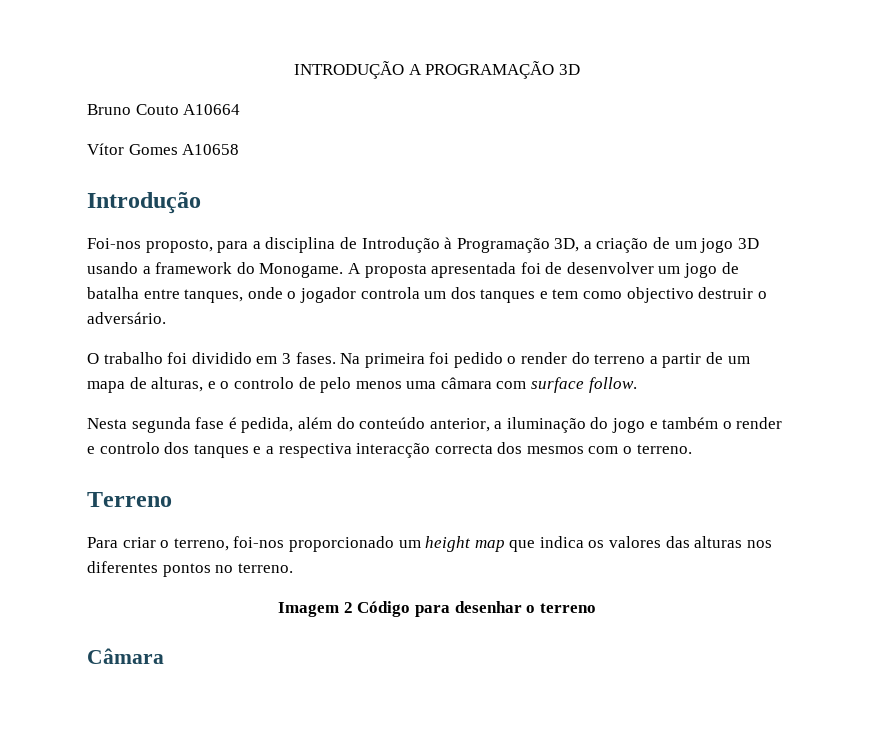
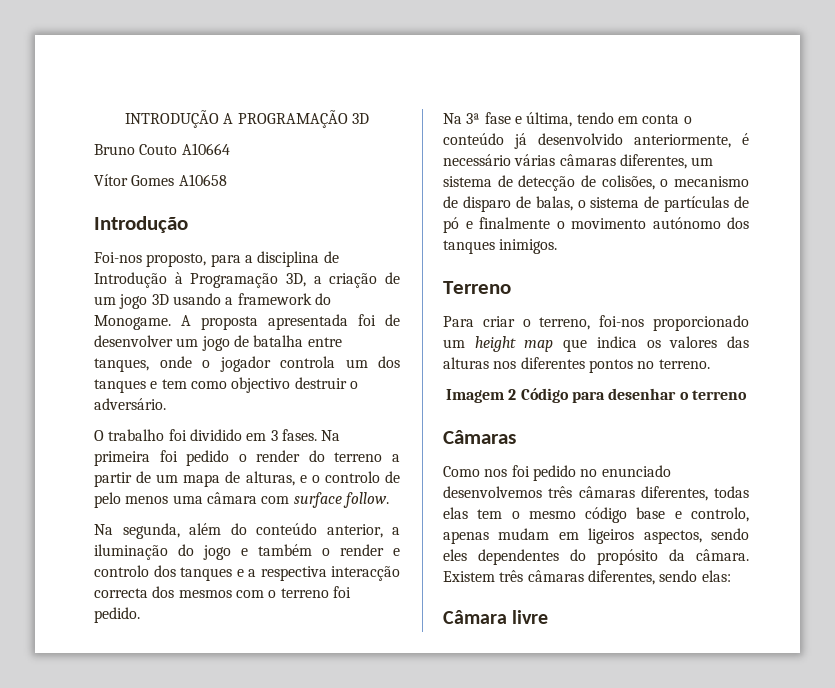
[87,417,294,433] Nesta segunda fase é pedida, -> [94,523,180,539] Na segunda,
[636,444,692,454] terreno. -> [280,586,351,598] [94,607,140,623] [443,112,692,127] [443,133,749,149] [443,154,714,169] [443,175,749,191] [443,196,749,212] [443,217,749,233] [443,239,558,254] terreno foi pedido. // Na 3ª fase e última, tendo em conta o conteúdo já desenvolvido anteriormente, é necessário várias câmaras diferentes, um sistema de detecção de colisões, o mecanismo de disparo de balas, o sistema de partículas de pó e finalmente o movimento autónomo dos tanques inimigos.
(596, 608) none -> [443,430,516,444] [443,465,671,481] [443,486,749,501] [443,507,749,523] [443,528,749,544] [443,549,749,565] [443,570,731,585] // Câmaras // Como nos foi pedido no enunciado desenvolvemos três câmaras diferentes, todas elas tem o mesmo código base e controlo, apenas mudam em ligeiros aspectos, sendo eles dependentes do propósito da câmara. Existem três câmaras diferentes, sendo elas:
(164, 656) none -> [512,610,549,624] livre

